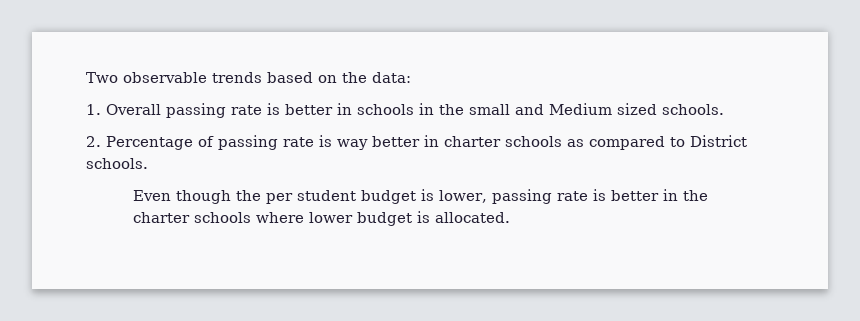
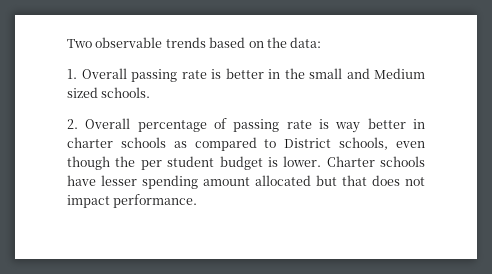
[357,103,434,115] schools in -> (280, 74) none
[106,136,193,150] Percentage -> [85,118,207,132] Overall percentage
[86,158,148,169] [132,190,171,201] schools. // Even -> [339,137,425,150] schools, even
[438,189,708,204] [132,211,510,226] lower, passing rate is better in the charter schools where lower budget is allocated. -> [283,156,425,167] [67,175,425,189] [67,194,198,208] lower. Charter schools have lesser spending amount allocated but that does not impact performance.

